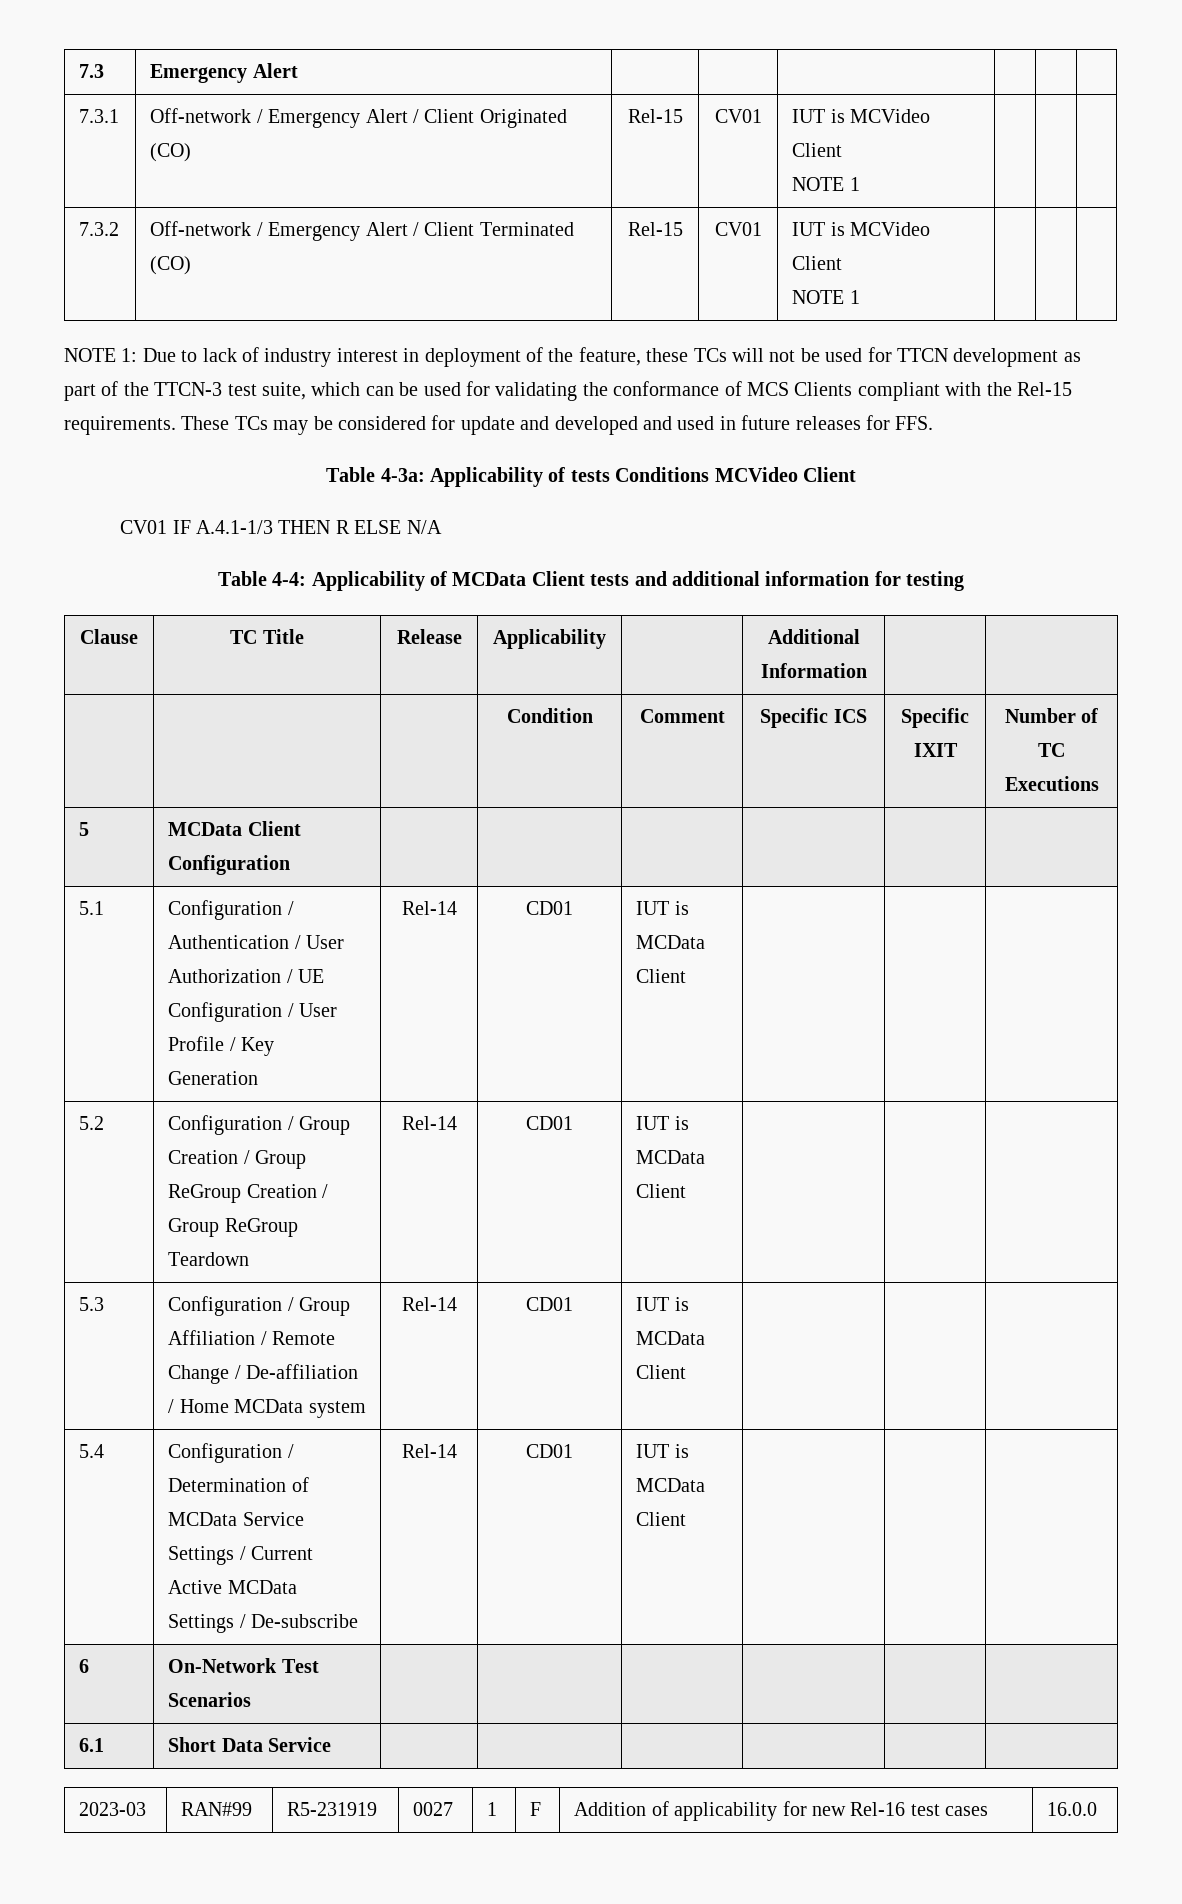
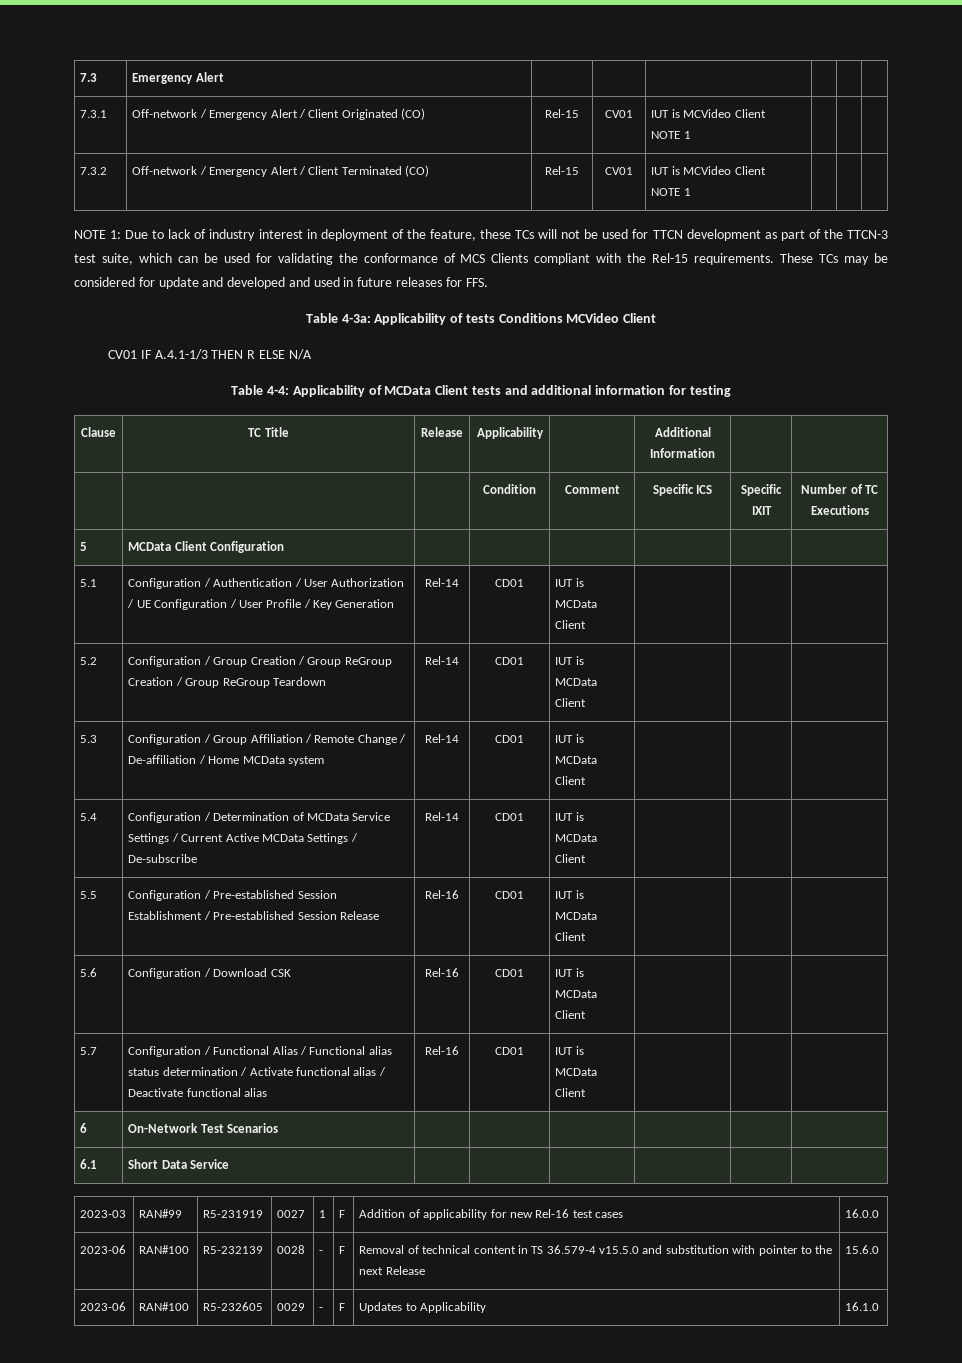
(687, 1519) none -> [80,891,98,899] [128,890,337,901] [128,911,379,920] [425,890,459,899] [495,891,524,899] [555,890,584,899] [555,912,598,920] [555,932,587,941] [80,968,98,977] [128,968,291,979] [425,968,459,977] [495,969,524,977] [555,968,584,977] [555,990,598,998] [555,1010,587,1019] [80,1047,98,1055] [128,1046,392,1057] [128,1067,386,1076] [128,1088,268,1097] [425,1046,459,1055] [495,1047,524,1055] [555,1046,584,1055] [555,1068,598,1076] [555,1088,587,1097] // 5.5 | Configuration / Pre-established Session Establishment / Pre-established Session Release | Rel-16 | CD01 | IUT is MCData Client | | | // 5.6 | Configuration / Download CSK | Rel-16 | CD01 | IUT is MCData Client | | | // 5.7 | Configuration / Functional Alias / Functional alias status determination / Activate functional alias / Deactivate functional alias | Rel-16 | CD01 | IUT is MCData Client | | |
(1098, 1809) none -> [80,1245,127,1254] [139,1245,190,1254] [203,1246,264,1254] [277,1245,306,1254] [319,1250,324,1254] [339,1246,346,1254] [359,1245,833,1256] [359,1266,425,1275] [845,1245,880,1254] [80,1302,127,1311] [139,1302,190,1311] [203,1302,264,1311] [277,1303,306,1311] [319,1307,324,1311] [339,1303,346,1311] [359,1302,487,1313] [845,1302,880,1311] // 2023-06 | RAN#100 | R5-232139 | 0028 | - | F | Removal of technical content in TS 36.579-4 v15.5.0 and substitution with pointer to the next Release | 15.6.0 // 2023-06 | RAN#100 | R5-232605 | 0029 | - | F | Updates to Applicability | 16.1.0

